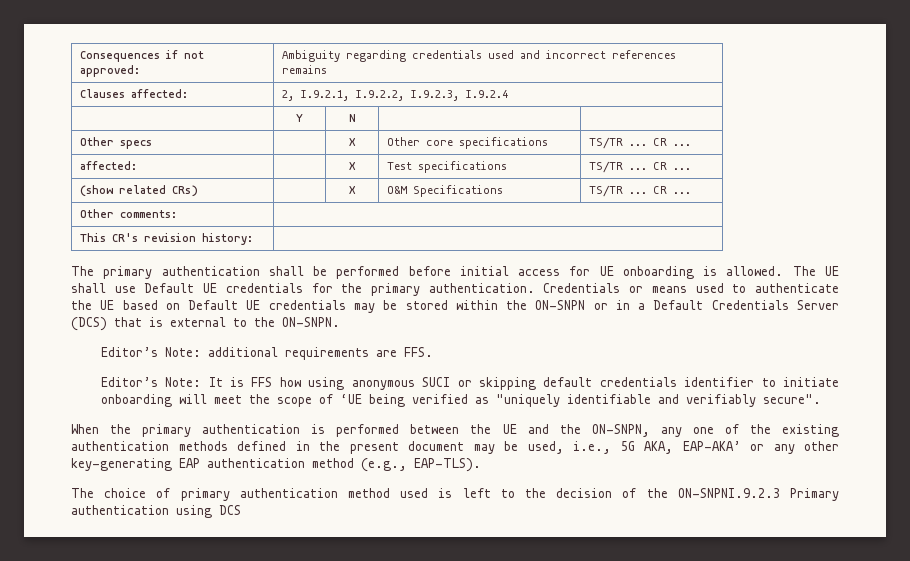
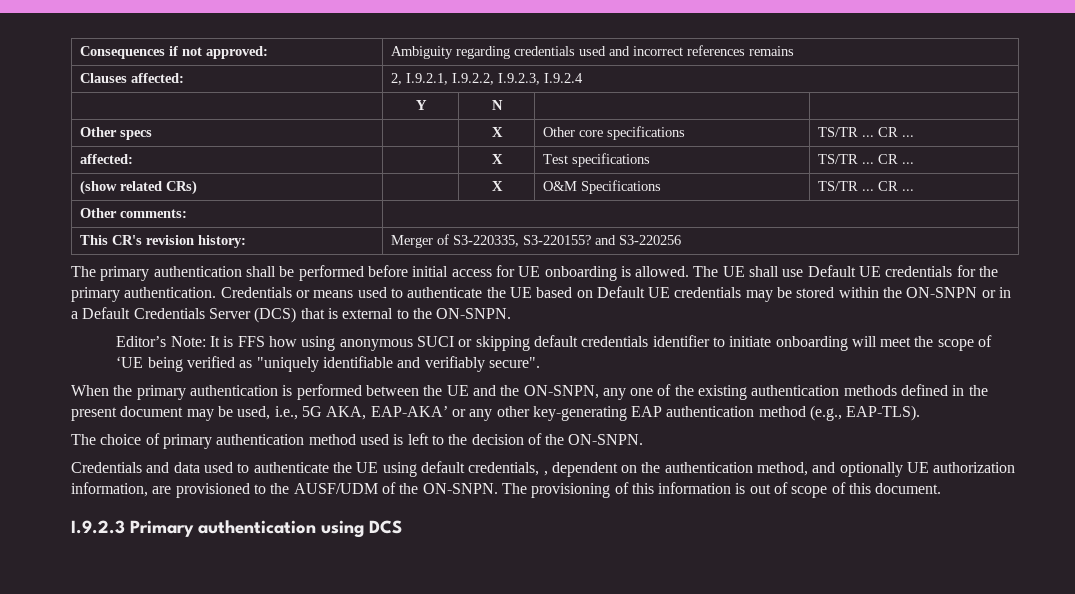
(253, 239) none -> [391,234,682,248] Merger of S3-220335, S3-220155? and S3-220256
[100,347,433,360] // Editor’s Note: additional requirements are FFS. -> (512, 313) none
[677,488,780,498] ON-SNPNI.9.2.3 -> [568,434,644,445] [71,461,1016,477] [71,482,942,498] [71,520,125,534] ON-SNPN. // Credentials and data used to authenticate the UE using default credentials, , dependent on the authentication method, and optionally UE authorization information, are provisioned to the AUSF/UDM of the ON-SNPN. The provisioning of this information is out of scope of this document. // I.9.2.3

